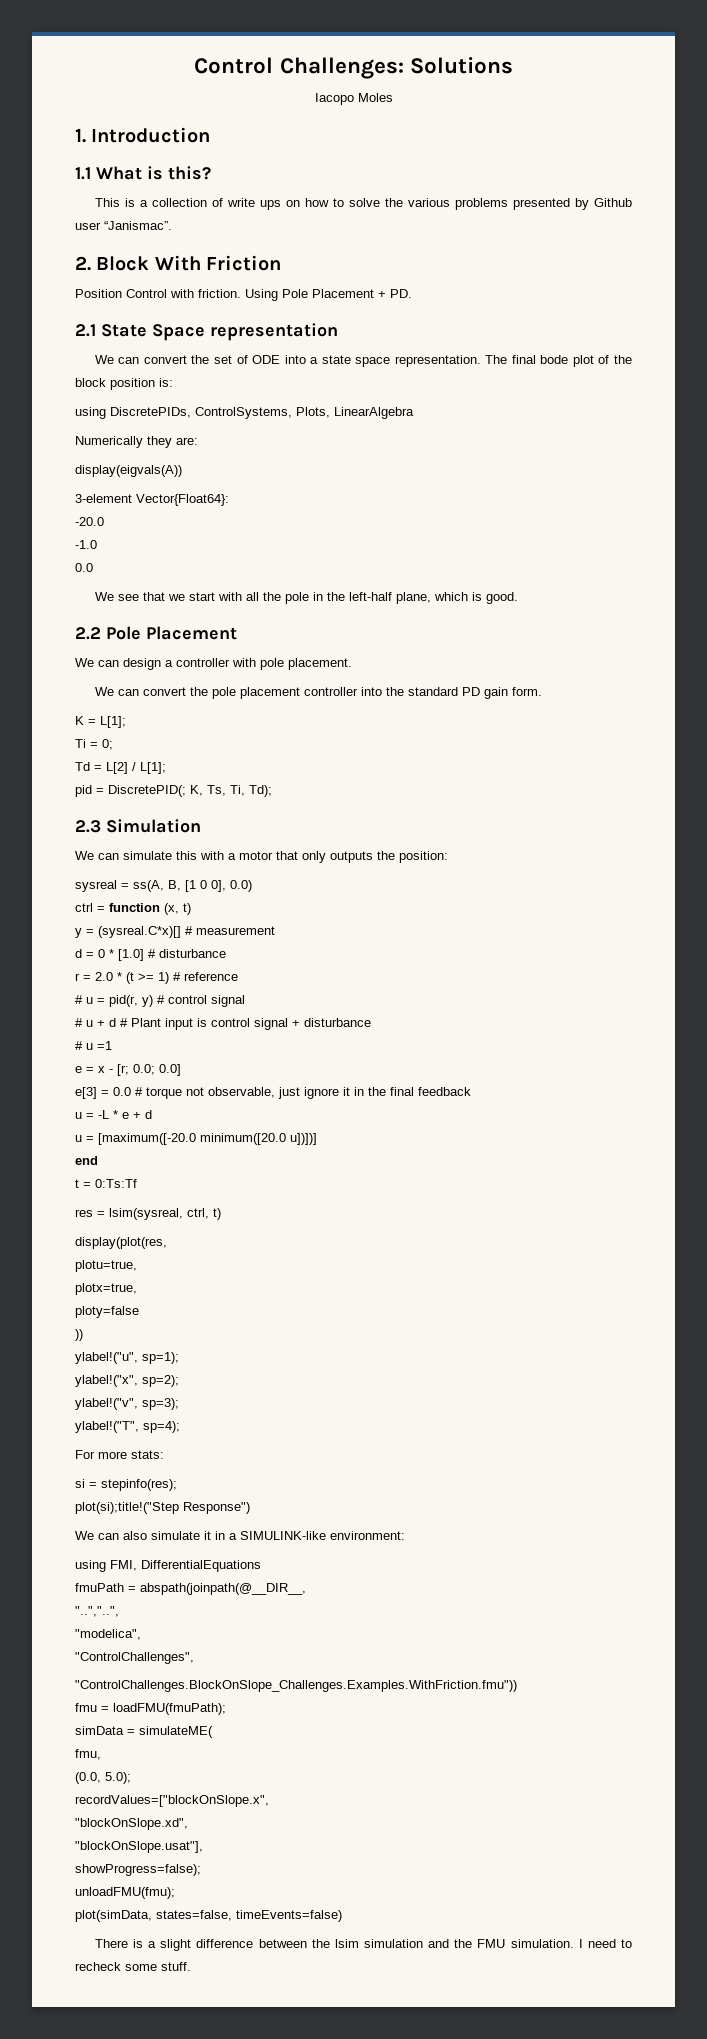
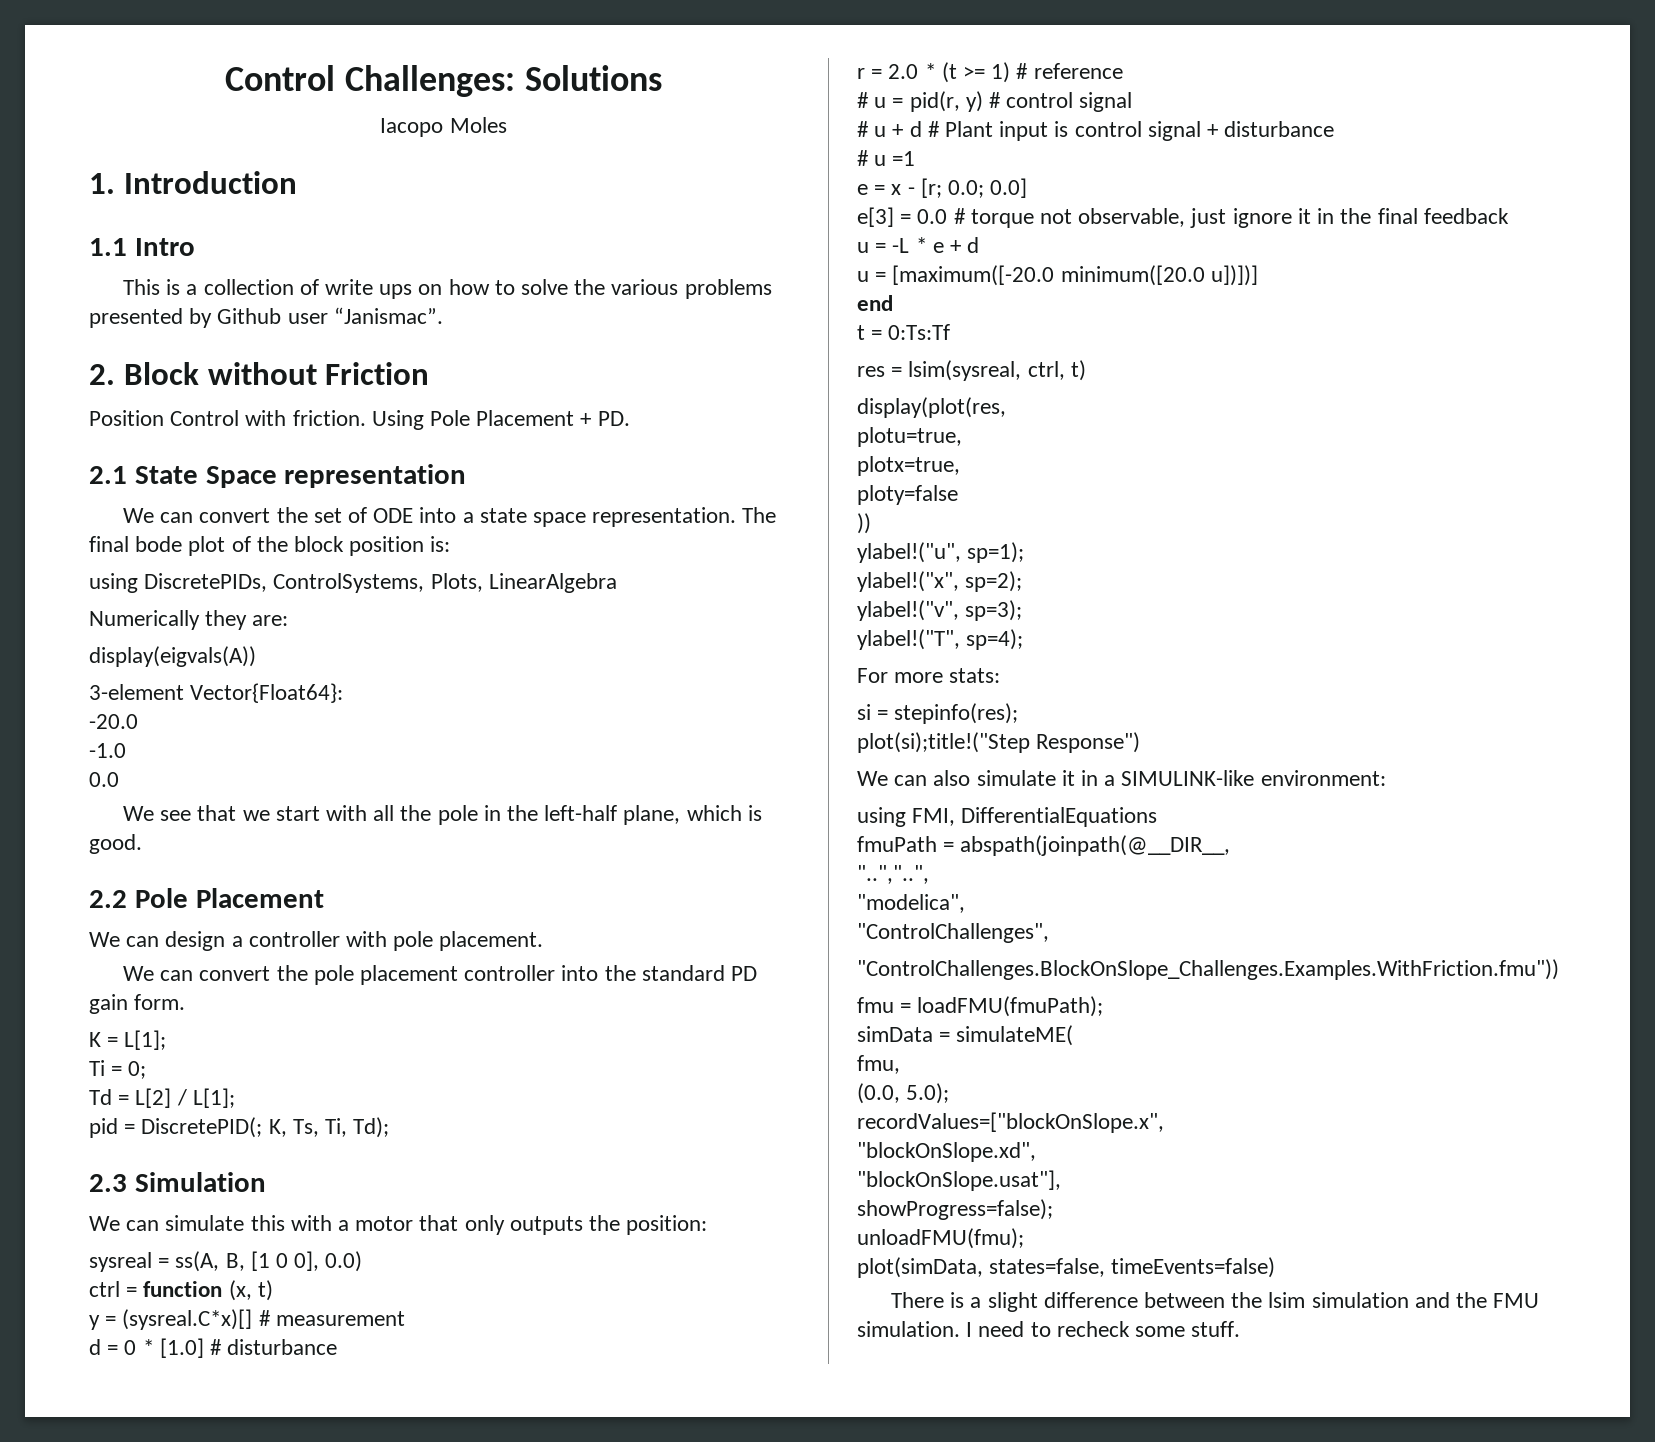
[96,166,211,180] What is this? -> [134,238,195,256] Intro
[154,255,201,271] With -> [207,362,317,385] without

